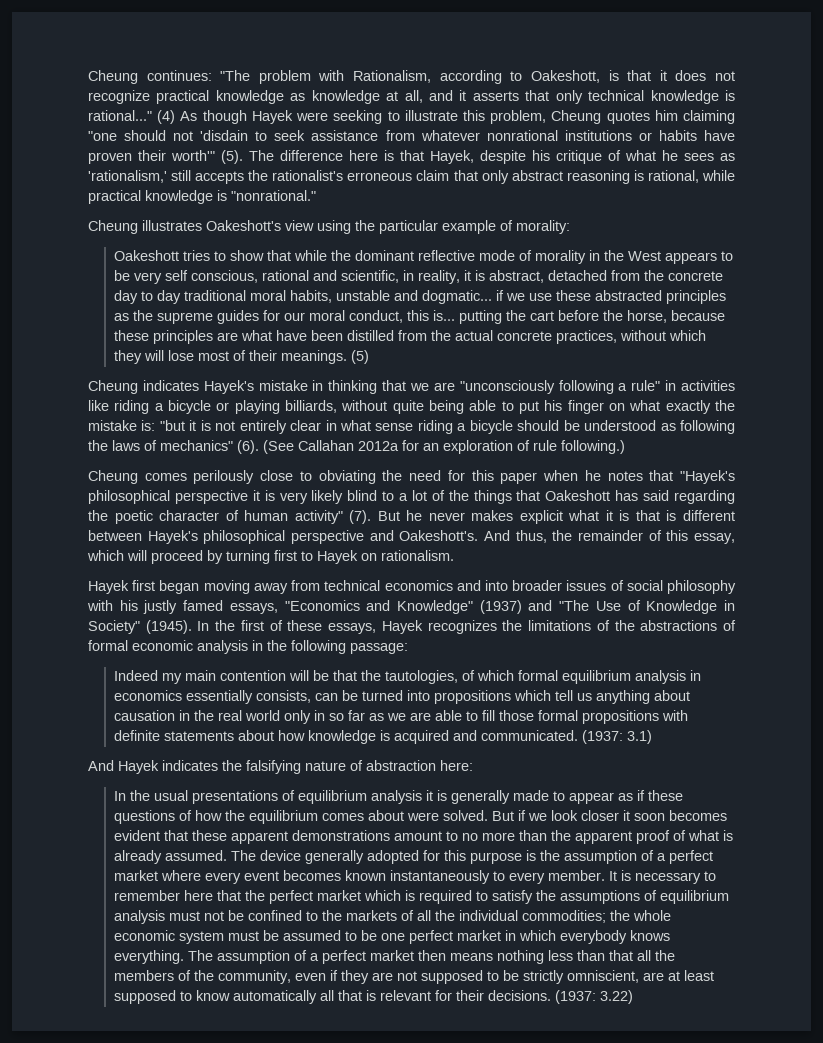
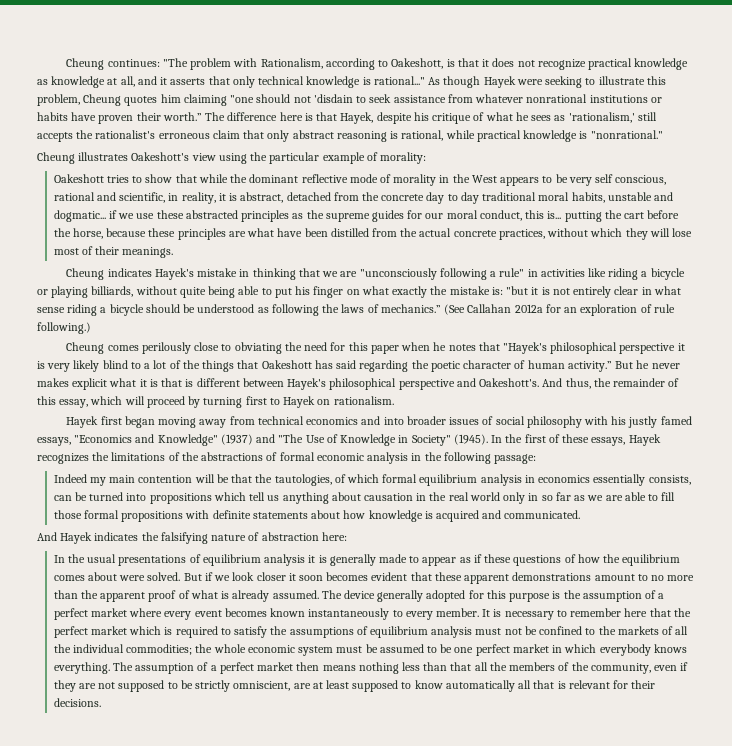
[157,110,176,124] (4) -> (425, 80) none
[171,150,243,164] worth'" (5). -> [162,112,202,121] worth.”
[350,350,369,364] (5) -> (174, 252) none
[160,440,259,454] mechanics" (6). -> [380,304,441,313] mechanics.”
[294,510,372,524] activity" (7). -> [567,361,612,372] activity.”
[581,730,652,744] (1937: 3.1) -> (581, 514) none
[554,990,633,1004] (1937: 3.22) -> (101, 702) none

